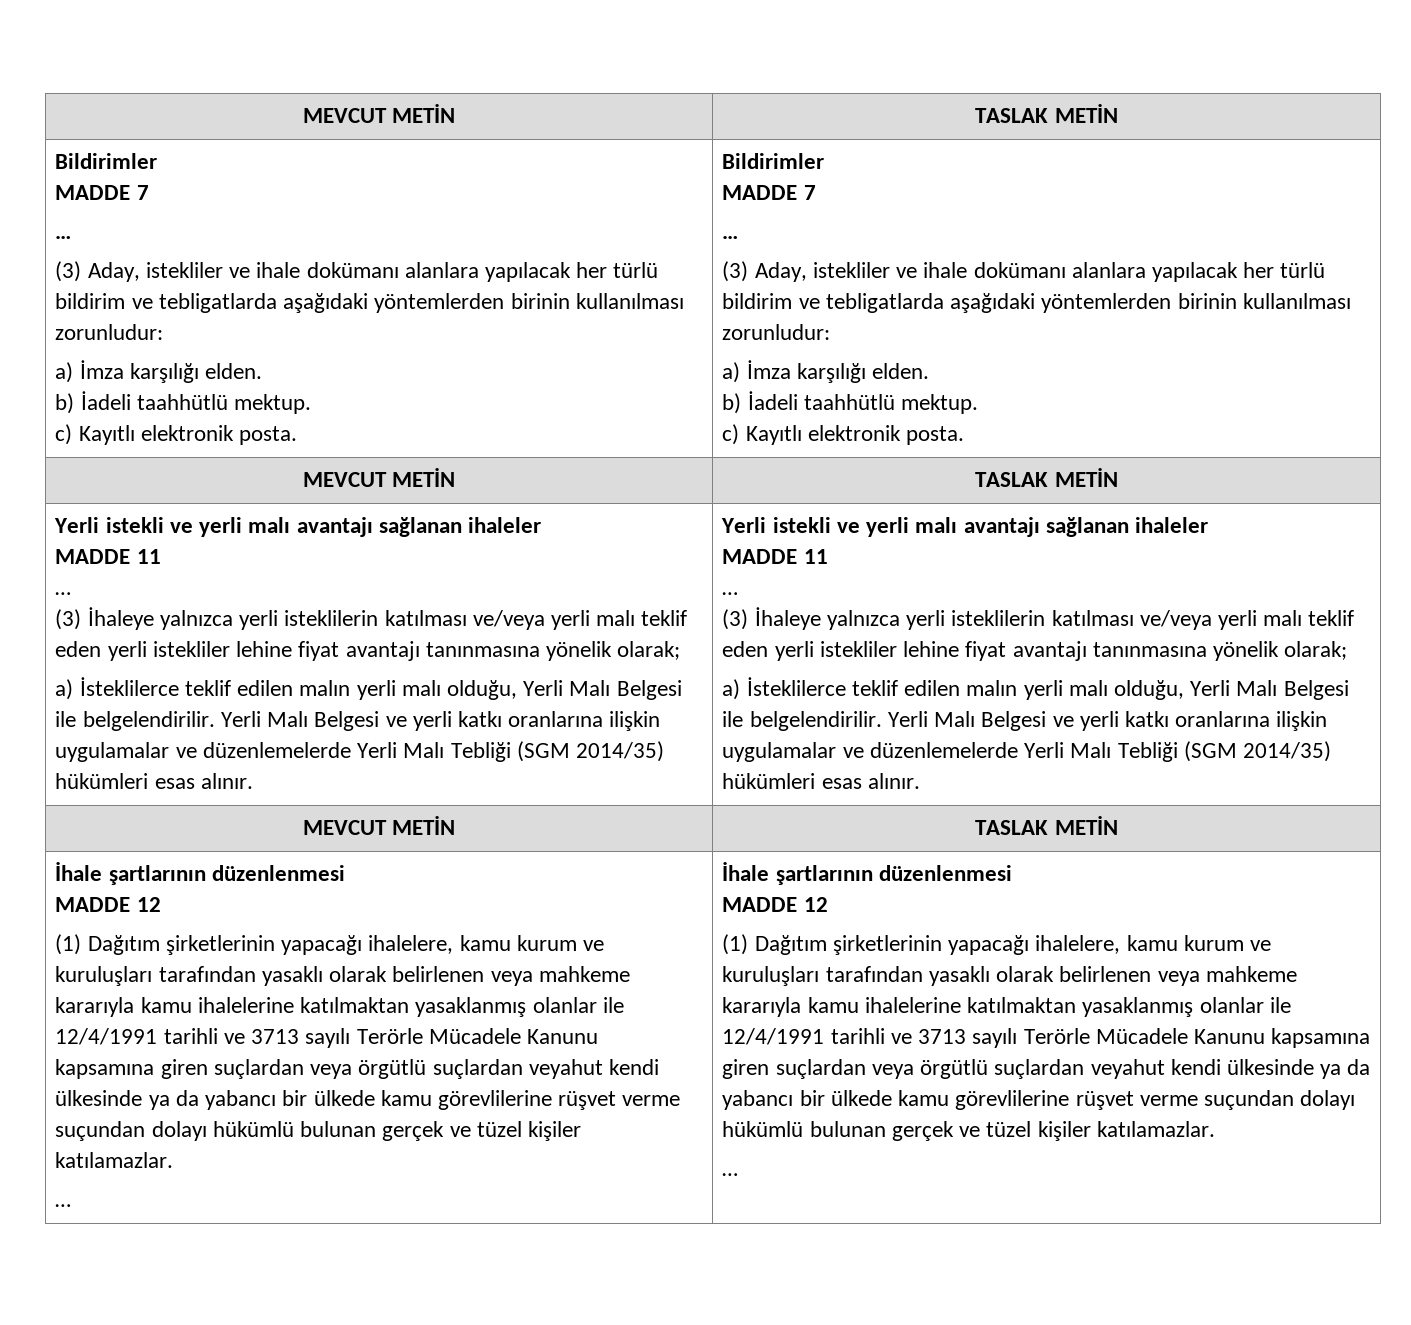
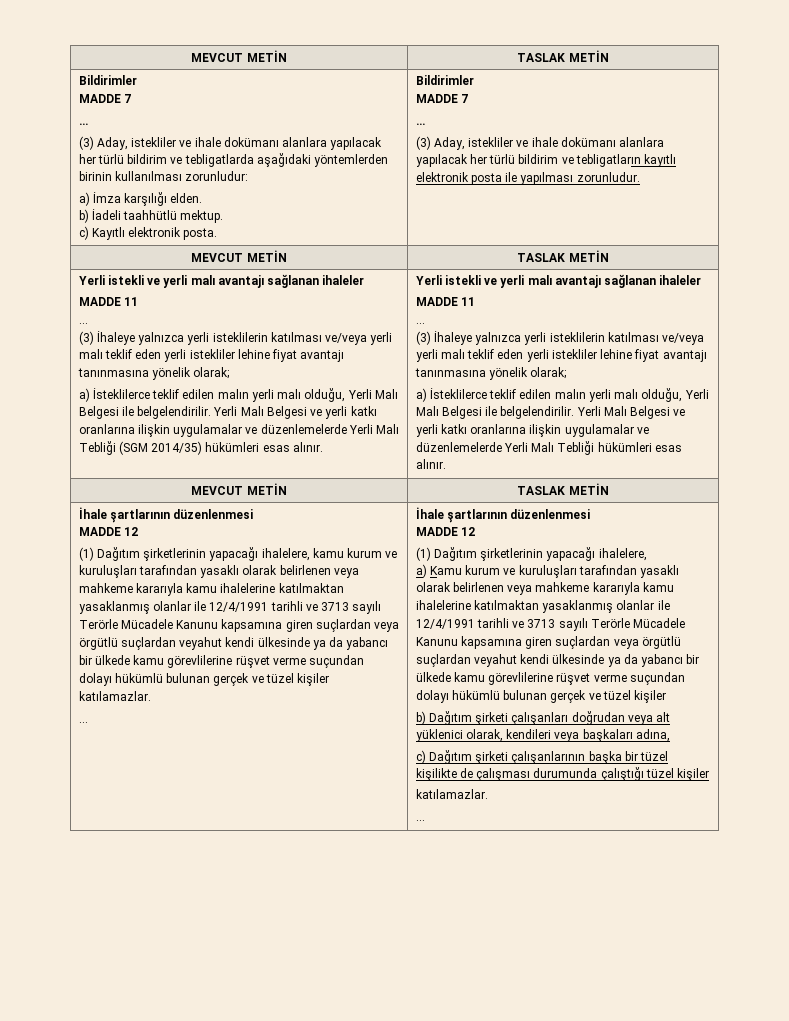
[825,293,1351,313] [722,324,831,340] [722,360,930,383] [722,391,979,414] [722,424,965,445] tebligatlarda aşağıdaki yöntemlerden birinin kullanılması zorunludur: // a) İmza karşılığı elden. // b) İadeli taahhütlü mektup. // c) Kayıtlı elektronik posta. -> [575,154,677,167] [415,172,640,185] tebligatların kayıtlı elektronik posta ile yapılması zorunludur.
[1183,741,1331,762] (SGM 2014/35) -> (595, 448) none
[1126,935,1178,951] kamu -> [415,564,462,578] // a) Kamu
(1091, 1131) none -> [415,711,671,725] [415,729,670,742] [415,750,669,764] [415,767,710,781] // b) Dağıtım şirketi çalışanları doğrudan veya alt yüklenici olarak, kendileri veya başkaları adına, // c) Dağıtım şirketi çalışanlarının başka bir tüzel kişilikte de çalışması durumunda çalıştığı tüzel kişiler //

